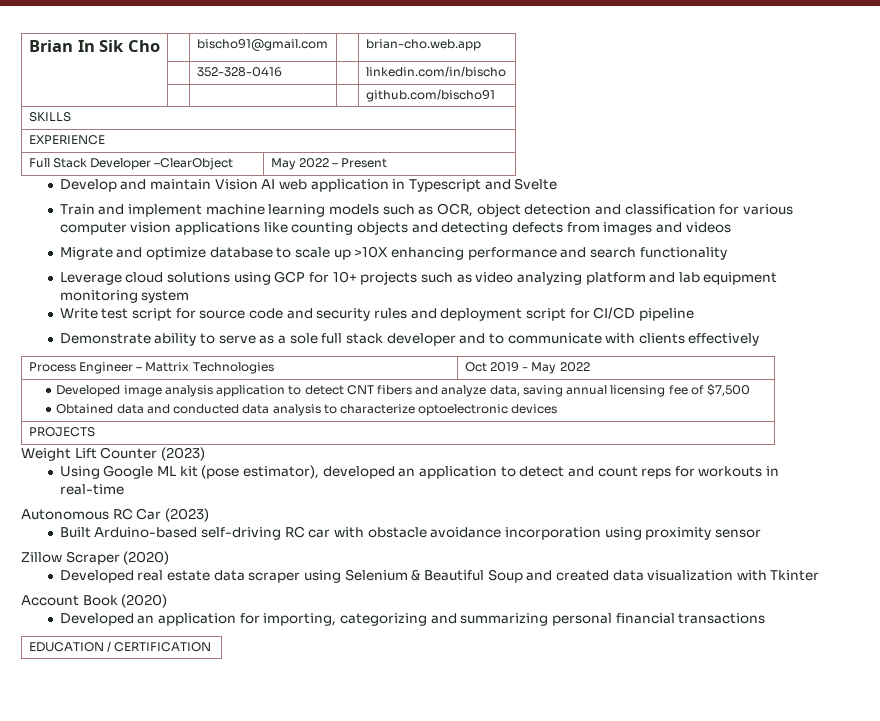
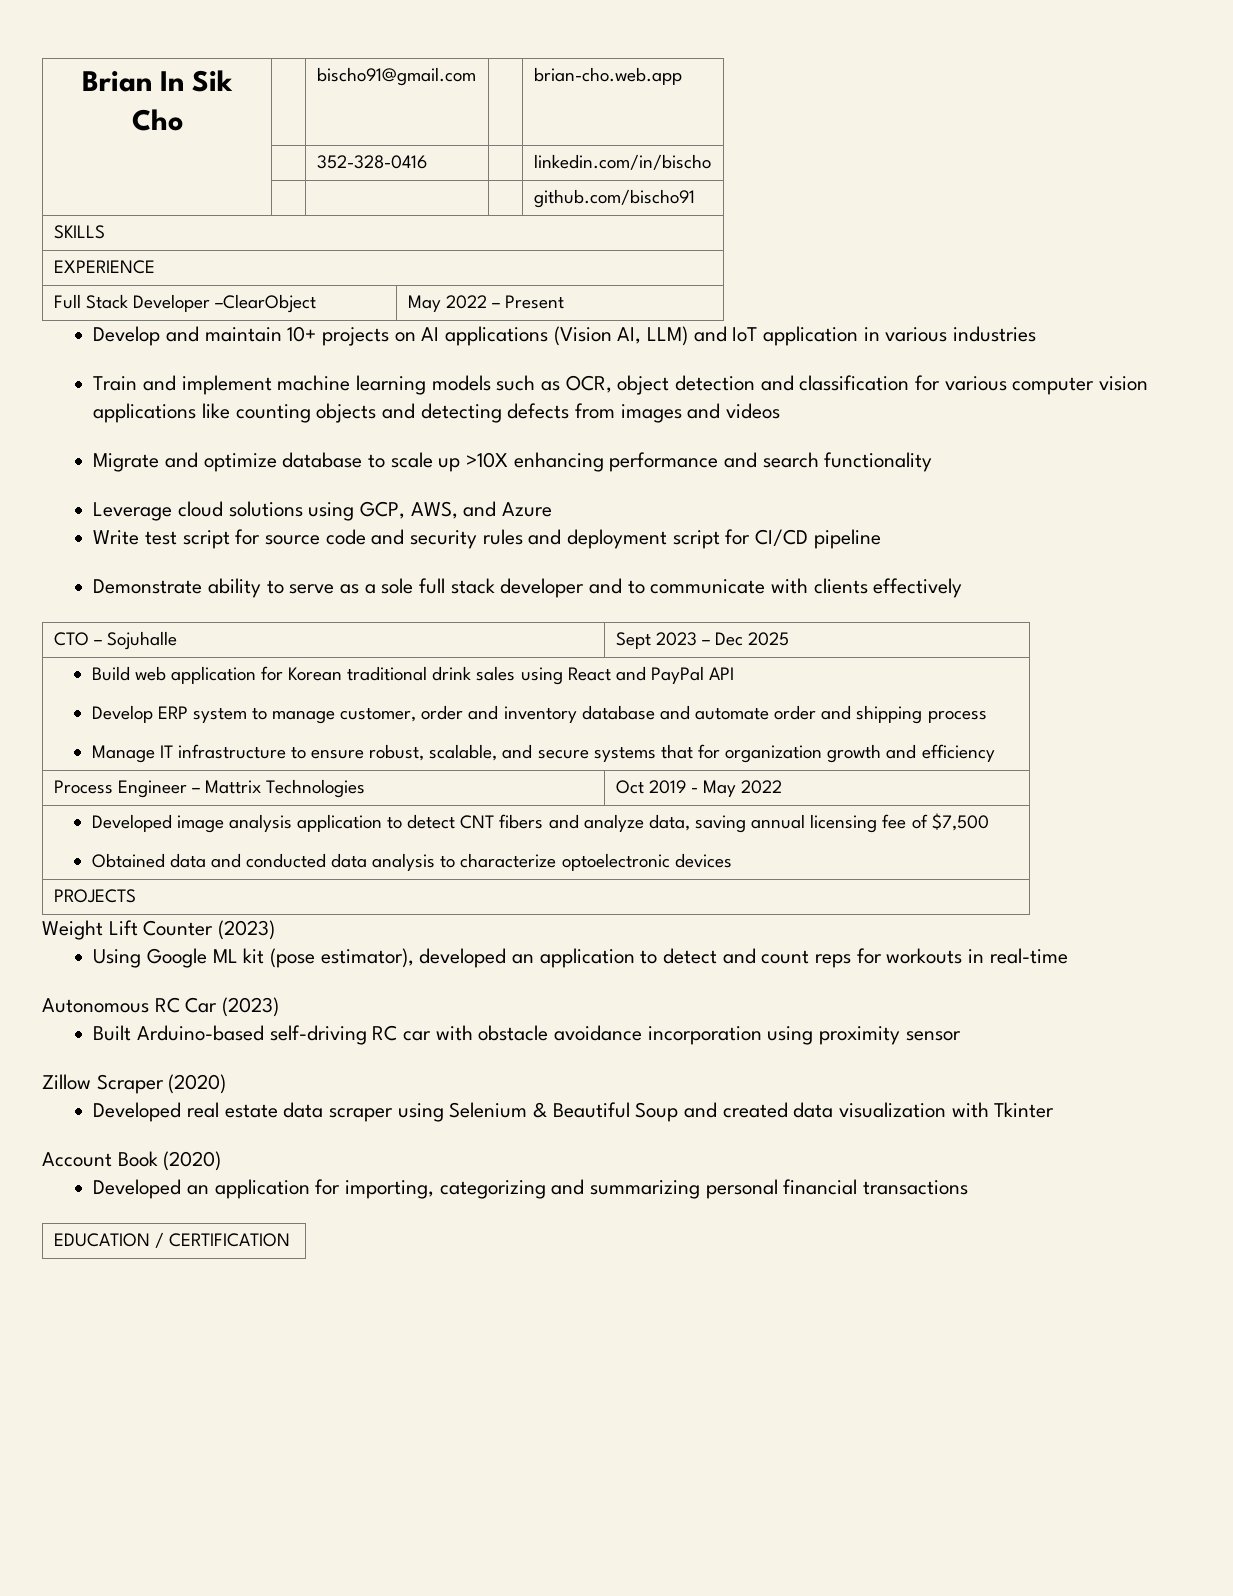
[214,178,558,192] Vision AI web application in Typescript and Svelte -> [287,326,1037,346] 10+ projects on AI applications (Vision AI, LLM) and IoT application in various industries
[274,271,778,285] [59,290,190,303] GCP for 10+ projects such as video analyzing platform and lab equipment monitoring system -> [360,501,553,519] GCP, AWS, and Azure
(760, 339) none -> [53,631,177,650] [615,632,790,649] [91,666,735,685] [91,705,987,724] [91,744,995,763] // CTO – Sojuhalle | Sept 2023 – Dec 2025 // Build web application for Korean traditional drink sales using React and PayPal API // Develop ERP system to manage customer, order and inventory database and automate order and shipping process // Manage IT infrastructure to ensure robust, scalable, and secure systems that for organization growth and efficiency

